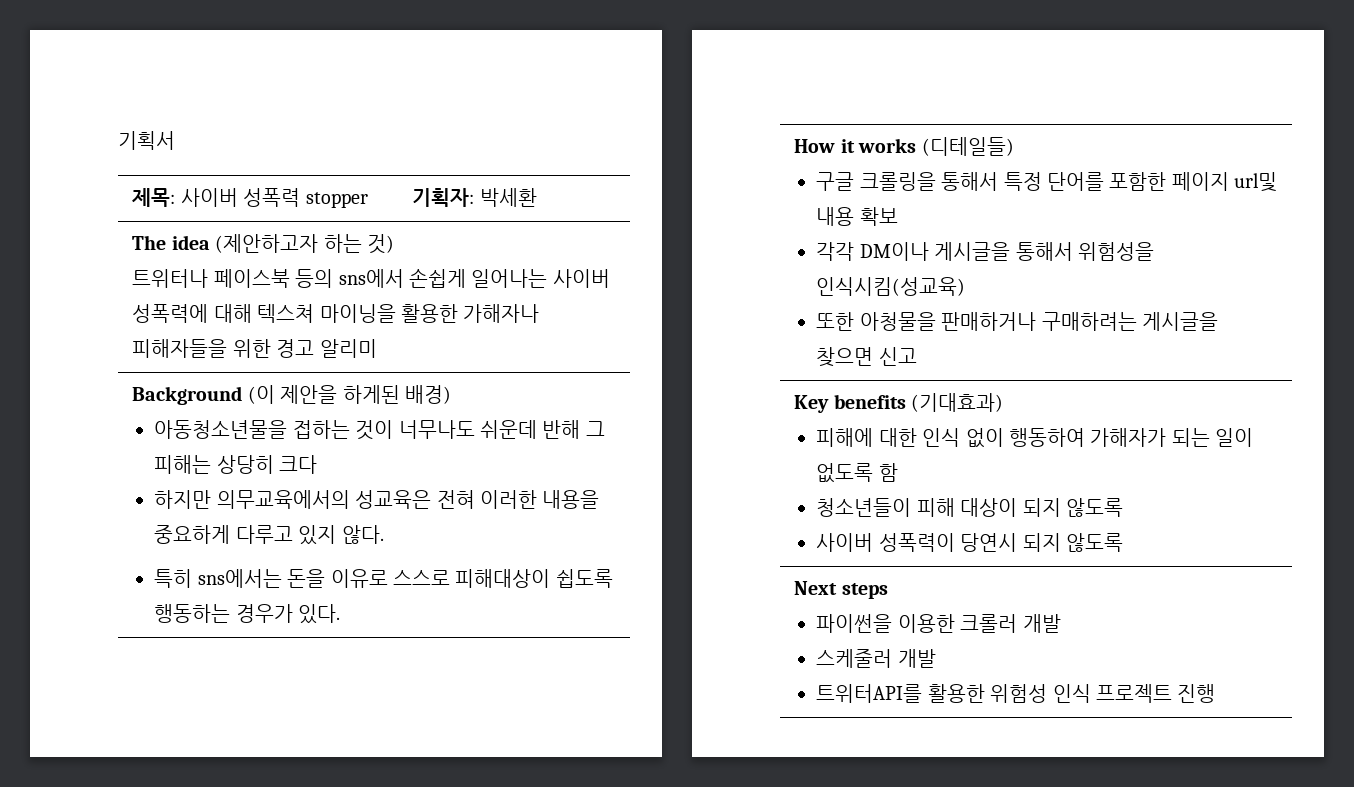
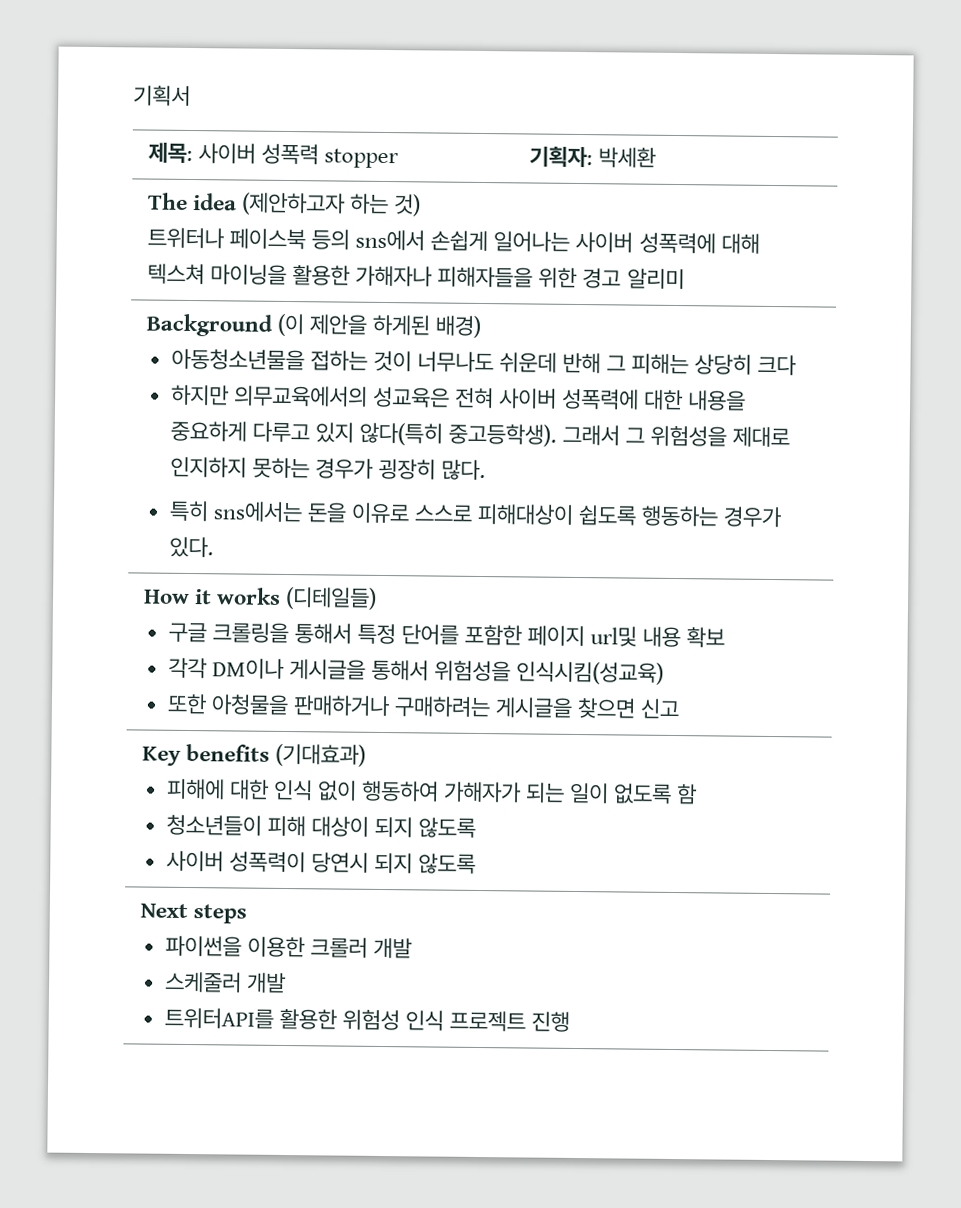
[480,490,538,509] 이러한 -> [499,388,684,411] 사이버 성폭력에 대한
[341,525,384,544] 않다. -> [359,422,791,448] [169,456,487,481] 않다(특히 중고등학생). 그래서 그 위험성을 제대로 인지하지 못하는 경우가 굉장히 많다.

